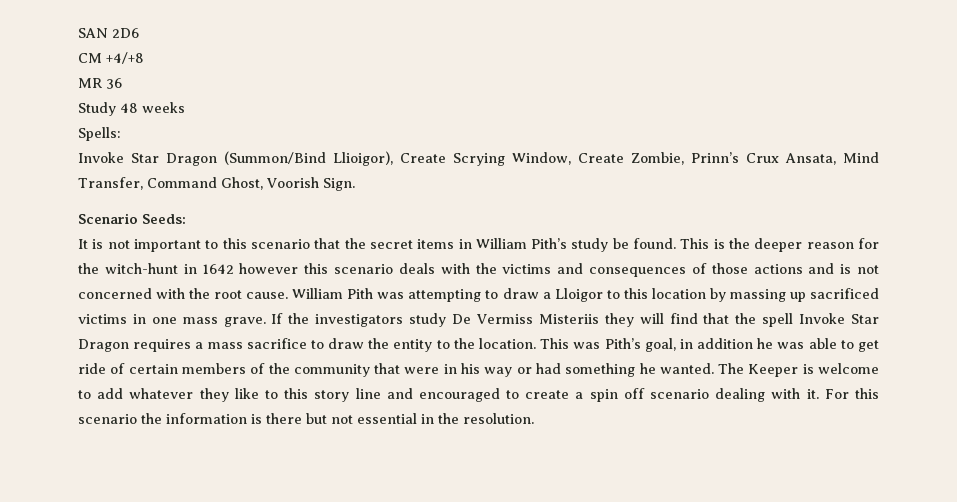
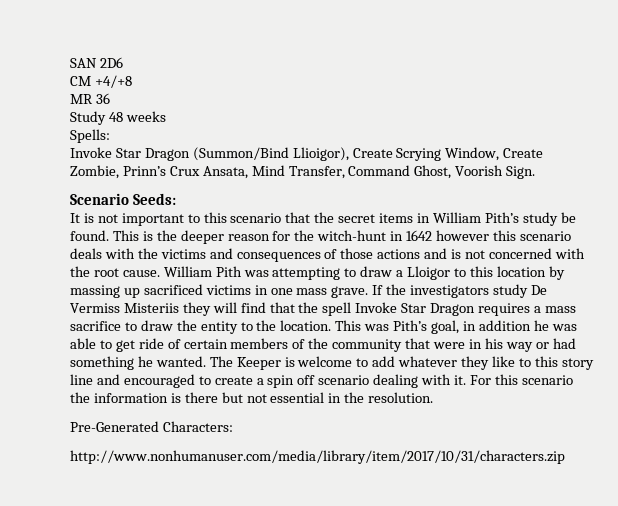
(534, 418) none -> [70,421,233,432] [70,450,565,464] // Pre-Generated Characters: // http://www.nonhumanuser.com/media/library/item/2017/10/31/characters.zip

